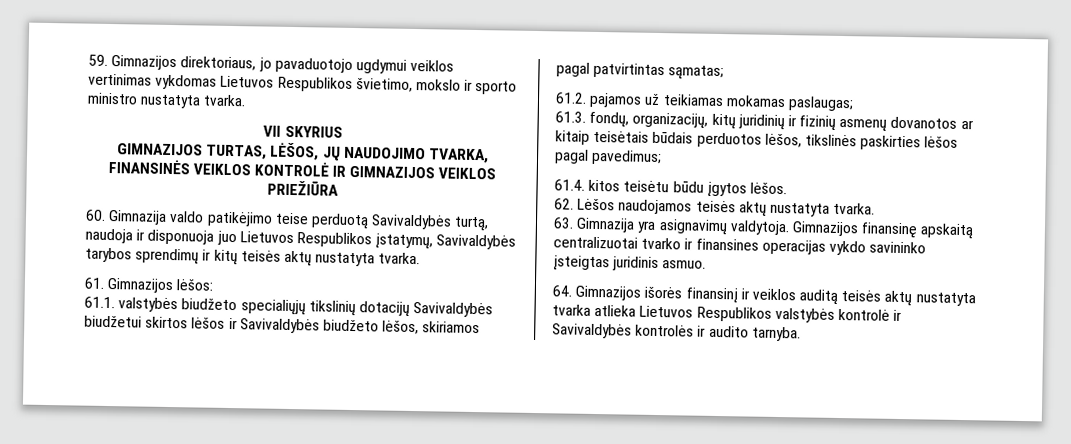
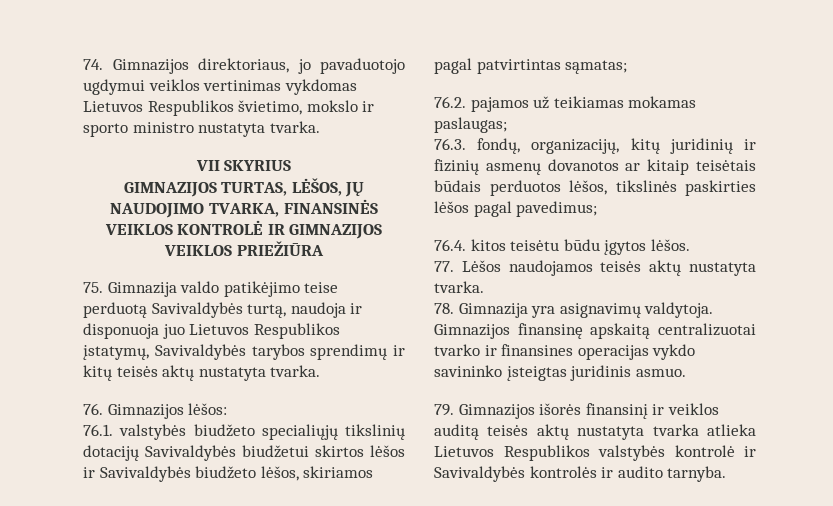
[88,54,108,66] 59. -> [83,59,103,70] 74.
[85,209,106,221] 60. -> [83,282,103,293] 75.
[84,277,105,289] 61. -> [83,403,103,415] 76.
[84,296,115,309] 61.1. -> [83,424,113,436] 76.1.
[555,92,587,104] 61.2. -> [434,96,466,108] 76.2.
[555,111,586,123] 61.3. -> [434,138,466,150] 76.3.
[554,179,585,191] 61.4. -> [434,239,466,251] 76.4.
[554,198,574,210] 62. -> [434,261,454,272] 77.
[553,217,574,229] 63. -> [434,303,454,314] 78.
[552,285,572,297] 64. -> [434,404,454,416] 79.

